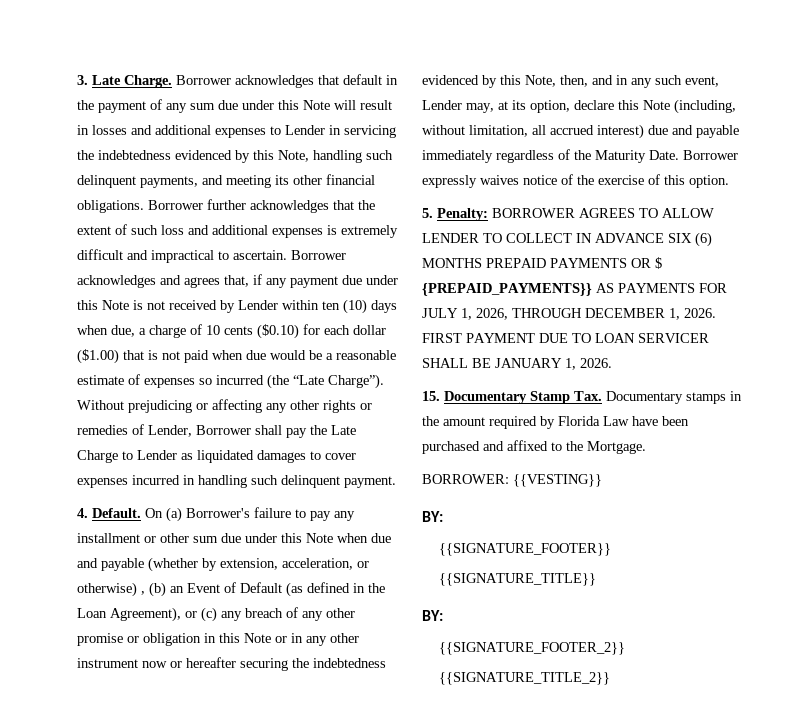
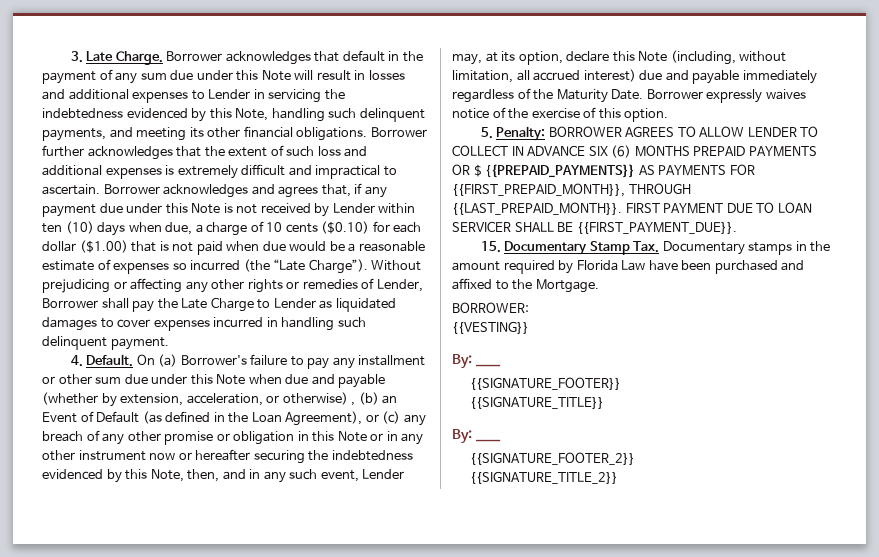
[422,283,592,296] {PREPAID_PAYMENTS}} -> [485,164,636,178] {{PREPAID_PAYMENTS}}
[422,308,716,320] JULY 1, 2026, THROUGH DECEMBER 1, 2026. -> [452,183,691,197] [452,202,622,215] {{FIRST_PREPAID_MONTH}}, THROUGH {{LAST_PREPAID_MONTH}}.
[495,358,612,370] JANUARY 1, 2026. -> [576,222,737,234] {{FIRST_PAYMENT_DUE}}.
(509, 479) none -> (529, 307) //
[422,511,443,522] BY: -> [452,354,501,369] By: ____
[422,610,443,621] BY: -> [452,429,501,444] By: ____

